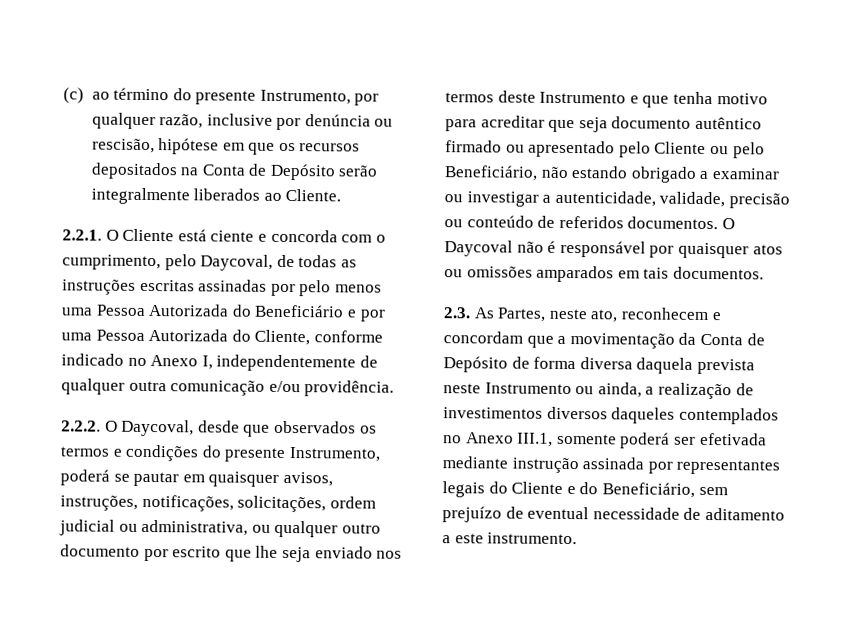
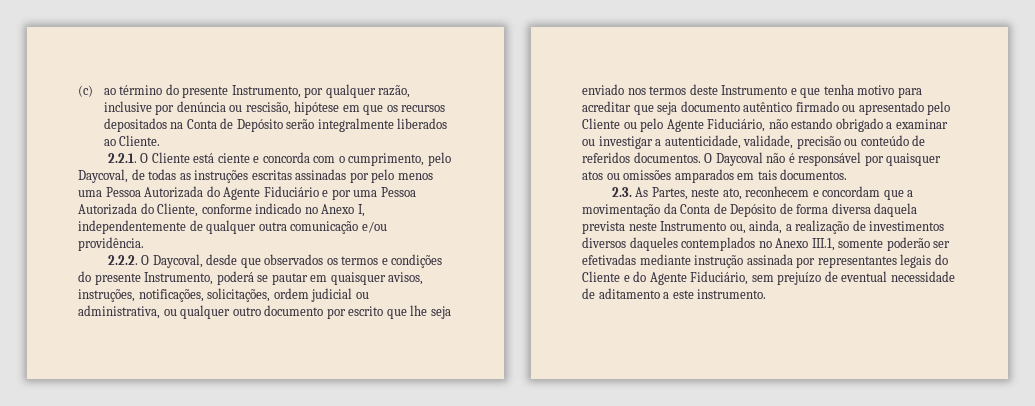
[254,304,345,318] Beneficiário -> [223,186,319,200] Agente Fiduciário
[444,165,538,181] Beneficiário, -> [666,118,766,132] Agente Fiduciário,
[575,386,595,395] ou -> [729,224,746,234] ou,
[620,432,767,449] poderá ser efetivada -> [886,237,951,251] [582,254,636,265] poderão ser efetivadas
[601,482,695,498] Beneficiário, -> [649,271,749,285] Agente Fiduciário,

